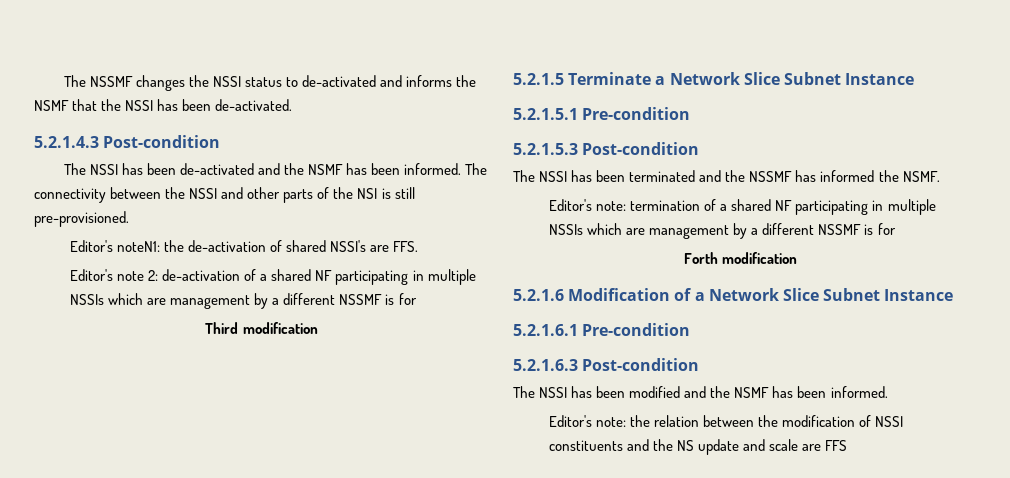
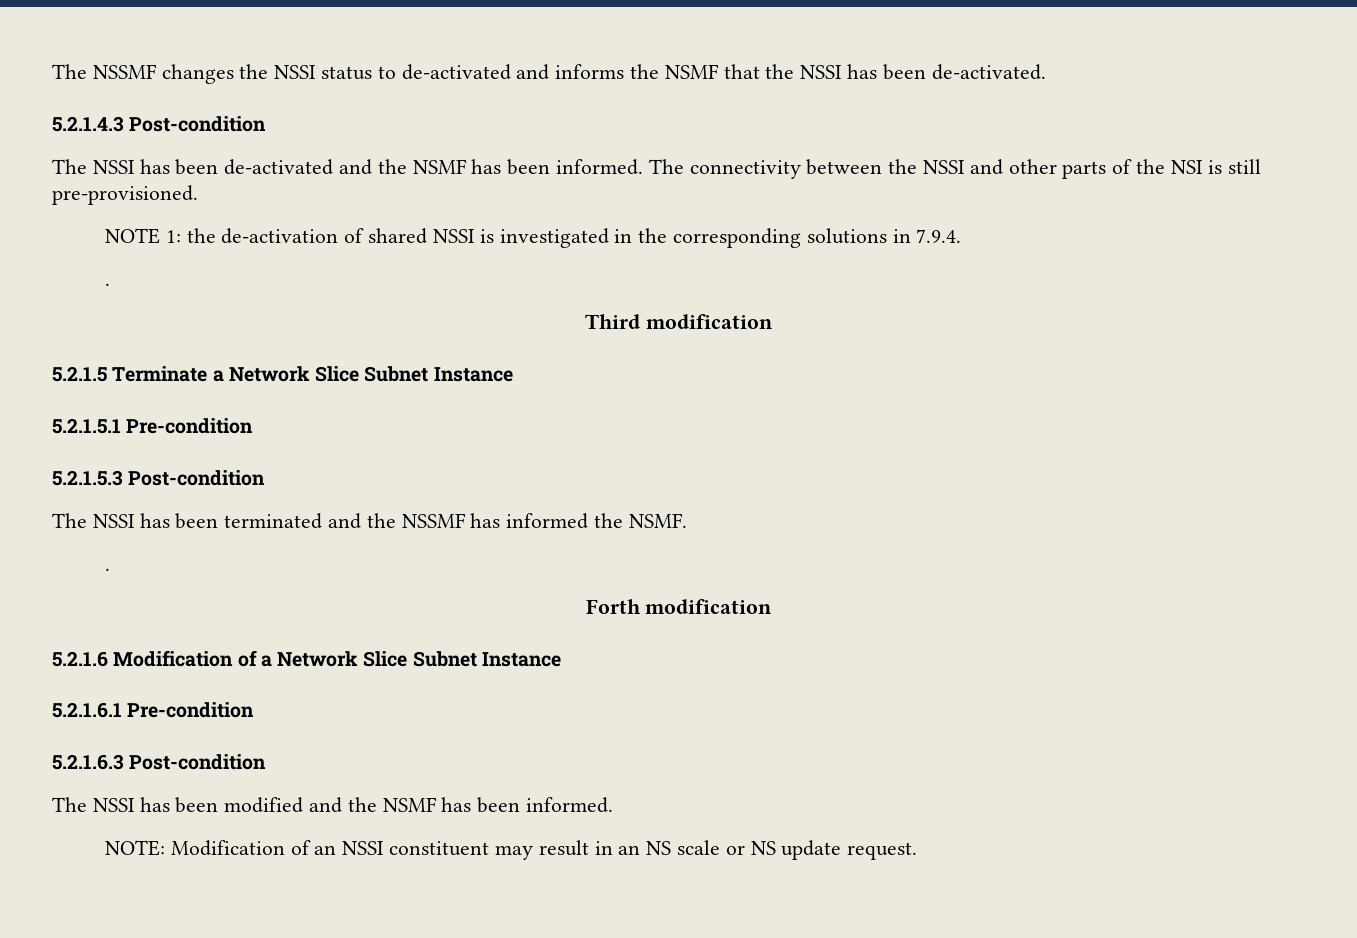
[70,240,161,252] Editor's noteN1: -> [105,228,181,244] NOTE 1:
[330,240,419,252] [70,269,476,285] [70,293,417,309] NSSI's are FFS. // Editor's note 2: de-activation of a shared NF participating in multiple NSSIs which are management by a different NSSMF is for -> [432,228,962,248] [105,283,111,286] NSSI is investigated in the corresponding solutions in 7.9.4. // .
[549,199,936,215] [549,223,896,239] Editor's note: termination of a shared NF participating in multiple NSSIs which are management by a different NSSMF is for -> [105,568,111,571] .
[549,415,904,427] [549,439,848,455] Editor's note: the relation between the modification of NSSI constituents and the NS update and scale are FFS -> [105,840,918,860] NOTE: Modification of an NSSI constituent may result in an NS scale or NS update request.

